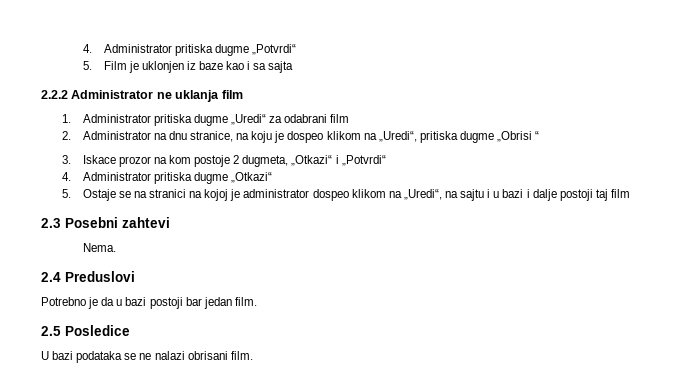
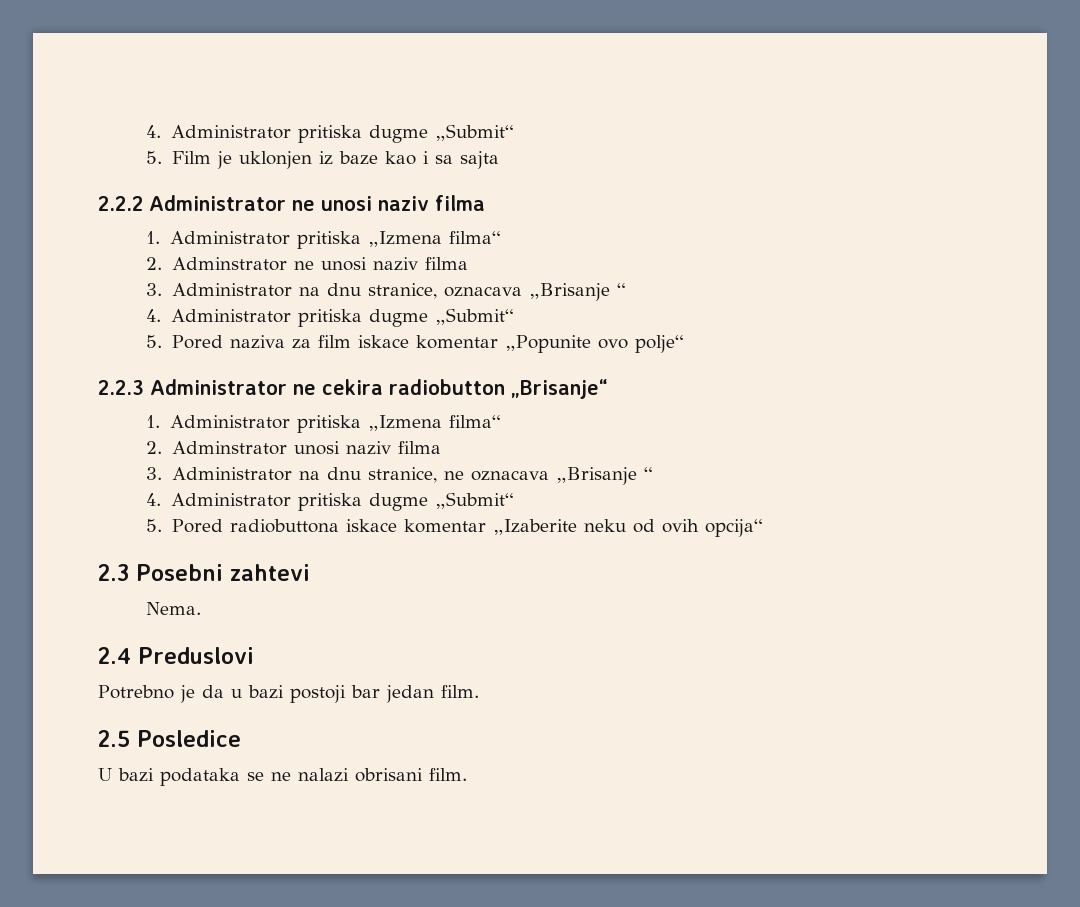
[82,44,296,56] 4. Administrator pritiska dugme „Potvrdi“ -> [146,124,514,143] 4. Administrator pritiska dugme „Submit“
[175,90,243,102] [61,114,350,126] [61,131,540,143] [61,155,386,167] [61,172,273,184] [61,189,630,201] uklanja film // 1. Administrator pritiska dugme „Uredi“ za odabrani film // 2. Administrator na dnu stranice, na koju je dospeo klikom na „Uredi“, pritiska dugme „Obrisi “ // 3. Iskace prozor na kom postoje 2 dugmeta, „Otkazi“ i „Potvrdi“ // 4. Administrator pritiska dugme „Otkazi“ // 5. Ostaje se na stranici na kojoj je administrator dospeo klikom na „Uredi“, na sajtu i u bazi i dalje postoji taj film -> [321,195,485,211] [146,231,502,249] [146,257,468,271] [146,283,626,301] [146,308,514,327] [146,335,684,353] [98,379,608,399] [146,415,502,433] [146,441,441,455] [146,467,653,485] [146,492,514,511] [146,519,763,537] unosi naziv filma // 1. Administrator pritiska „Izmena filma“ // 2. Adminstrator ne unosi naziv filma // 3. Administrator na dnu stranice, oznacava „Brisanje “ // 4. Administrator pritiska dugme „Submit“ // 5. Pored naziva za film iskace komentar „Popunite ovo polje“ // 2.2.3 Administrator ne cekira radiobutton „Brisanje“ // 1. Administrator pritiska „Izmena filma“ // 2. Adminstrator unosi naziv filma // 3. Administrator na dnu stranice, ne oznacava „Brisanje “ // 4. Administrator pritiska dugme „Submit“ // 5. Pored radiobuttona iskace komentar „Izaberite neku od ovih opcija“

